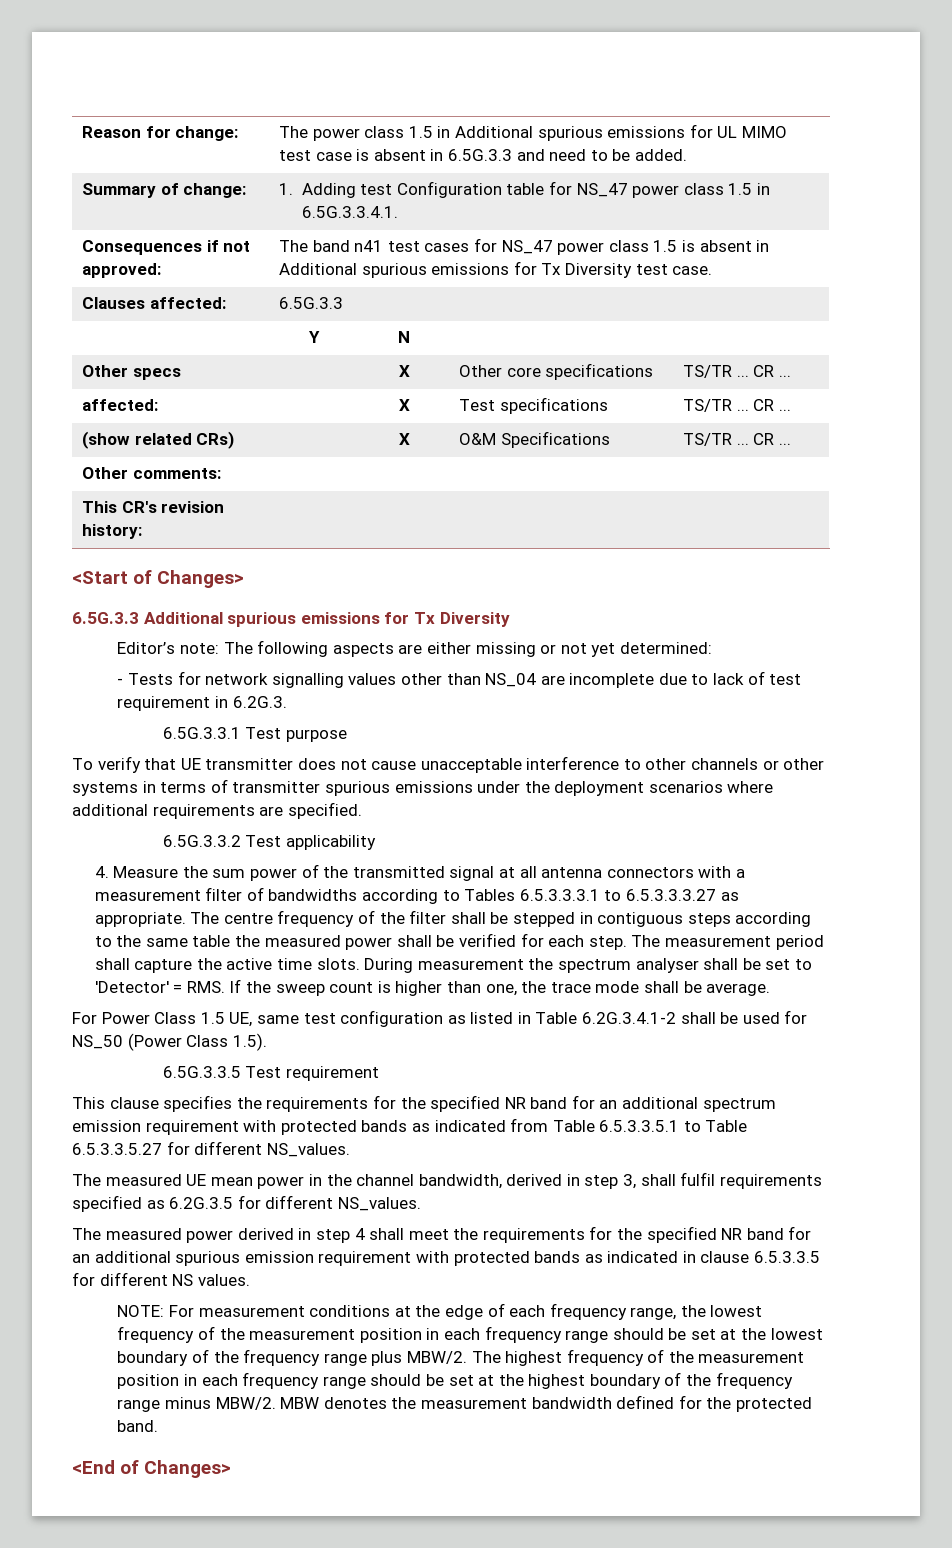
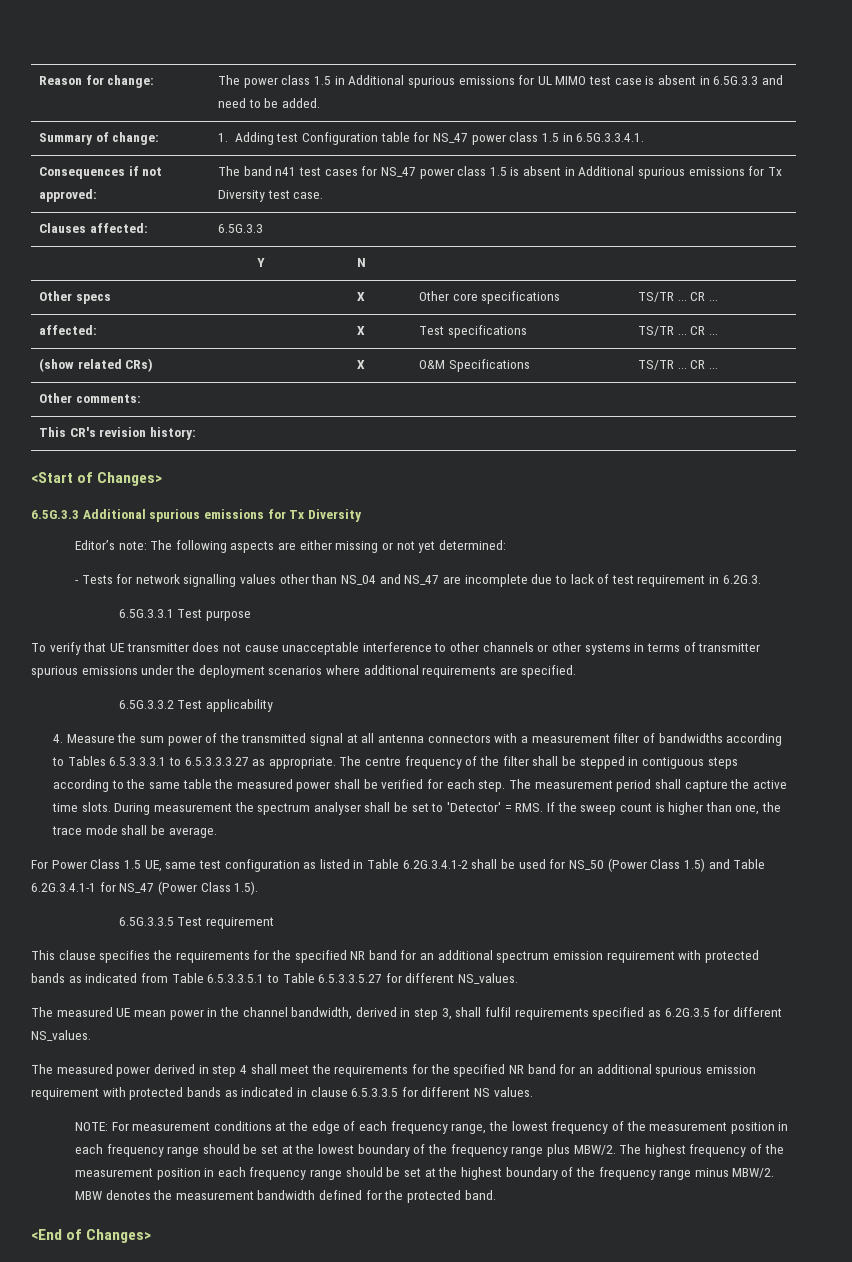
(537, 680) none -> [379,574,440,585] and NS_47
(229, 1041) none -> [683,858,766,872] [31,881,231,895] 1.5) and Table 6.2G.3.4.1-1 for NS_47 (Power Class

